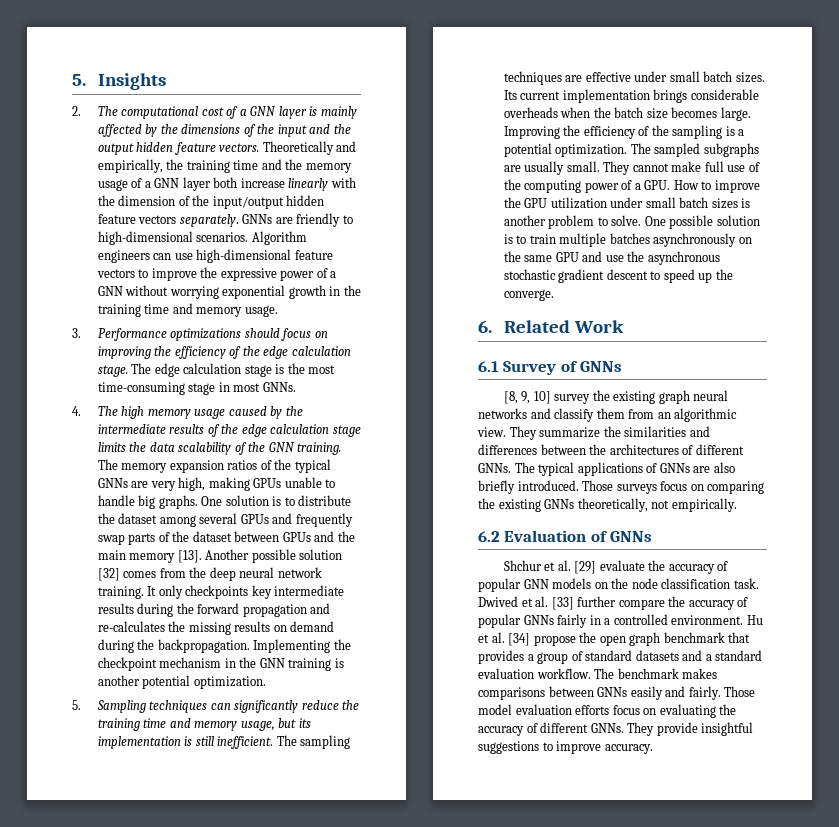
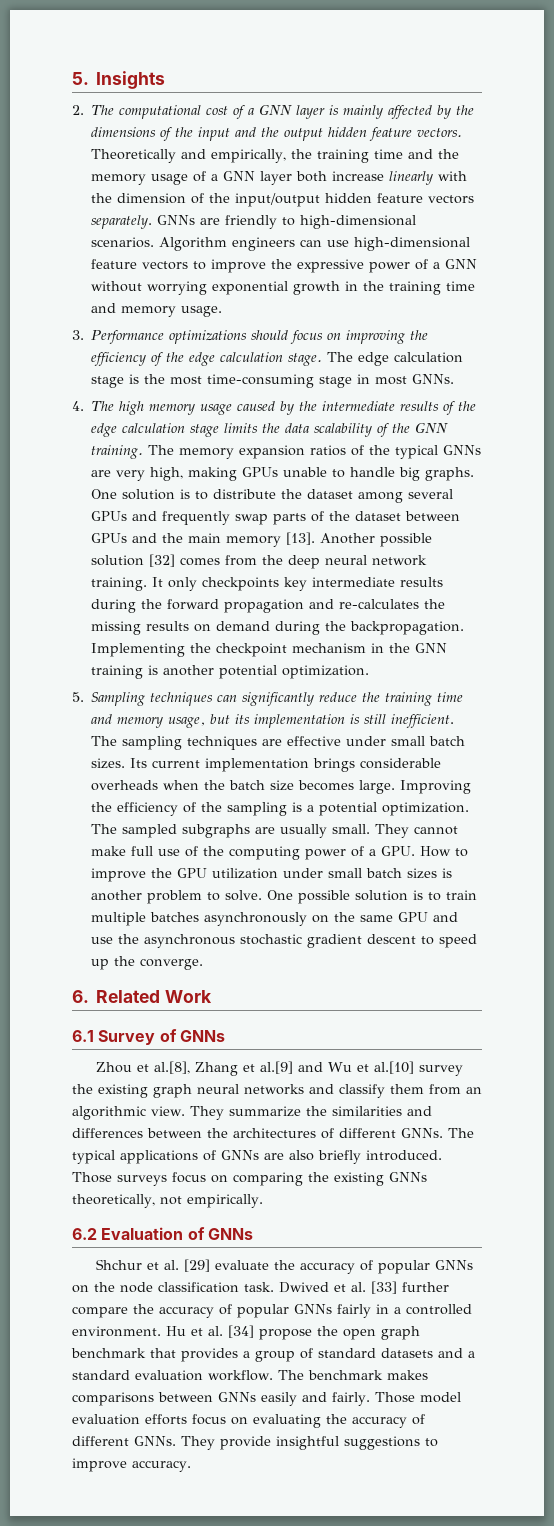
[503,391,551,404] [8, 9, 10] -> [95,1061,414,1076] Zhou et al.[8], Zhang et al.[9] and Wu et al.[10]
[523,578,592,589] GNN models -> [434,1260,473,1270] GNNs

